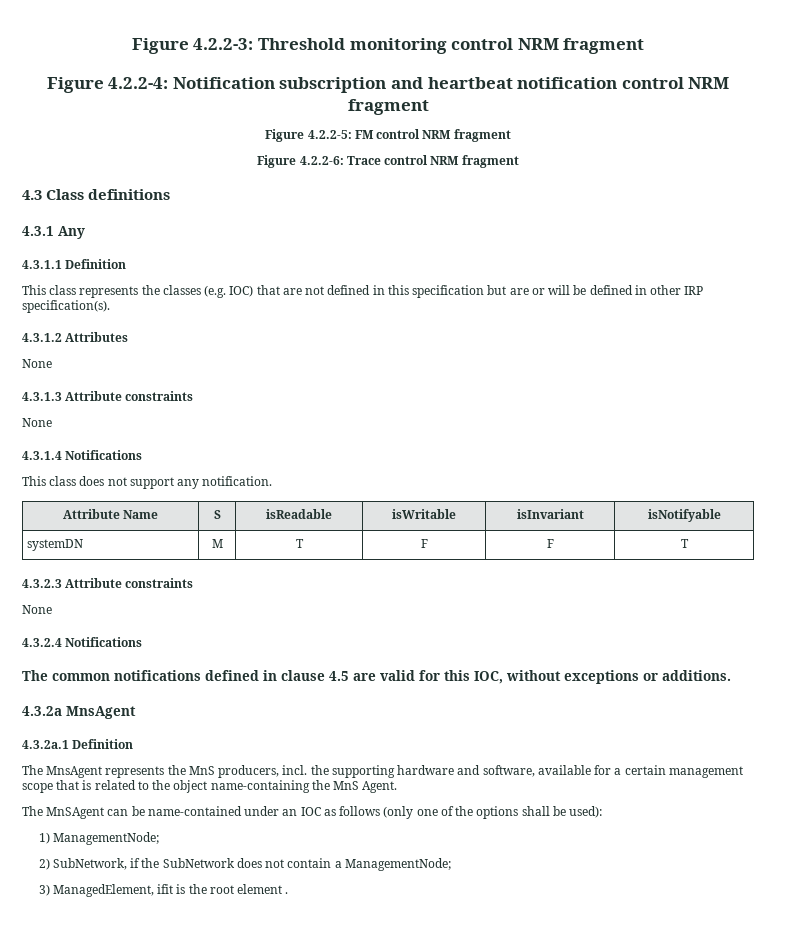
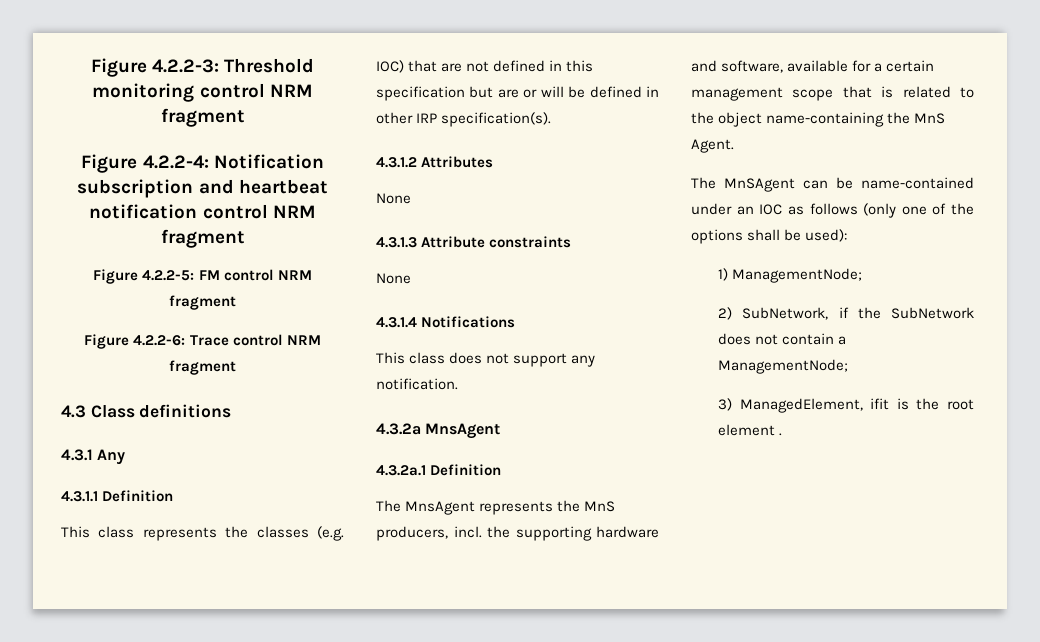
[62,509,159,519] [213,510,221,519] [266,509,332,519] [392,509,456,519] [516,509,584,519] [647,509,721,522] [27,539,84,551] [211,539,223,548] [295,539,304,548] [420,539,428,548] [546,539,554,548] [680,539,689,548] [22,578,194,588] [22,605,52,614] [22,637,143,647] [22,670,731,684] // Attribute Name | S | isReadable | isWritable | isInvariant | isNotifyable // systemDN | M | T | F | F | T // 4.3.2.3 Attribute constraints // None // 4.3.2.4 Notifications // The common notifications defined in clause 4.5 are valid for this IOC, without exceptions or additions. -> (458, 384) none

